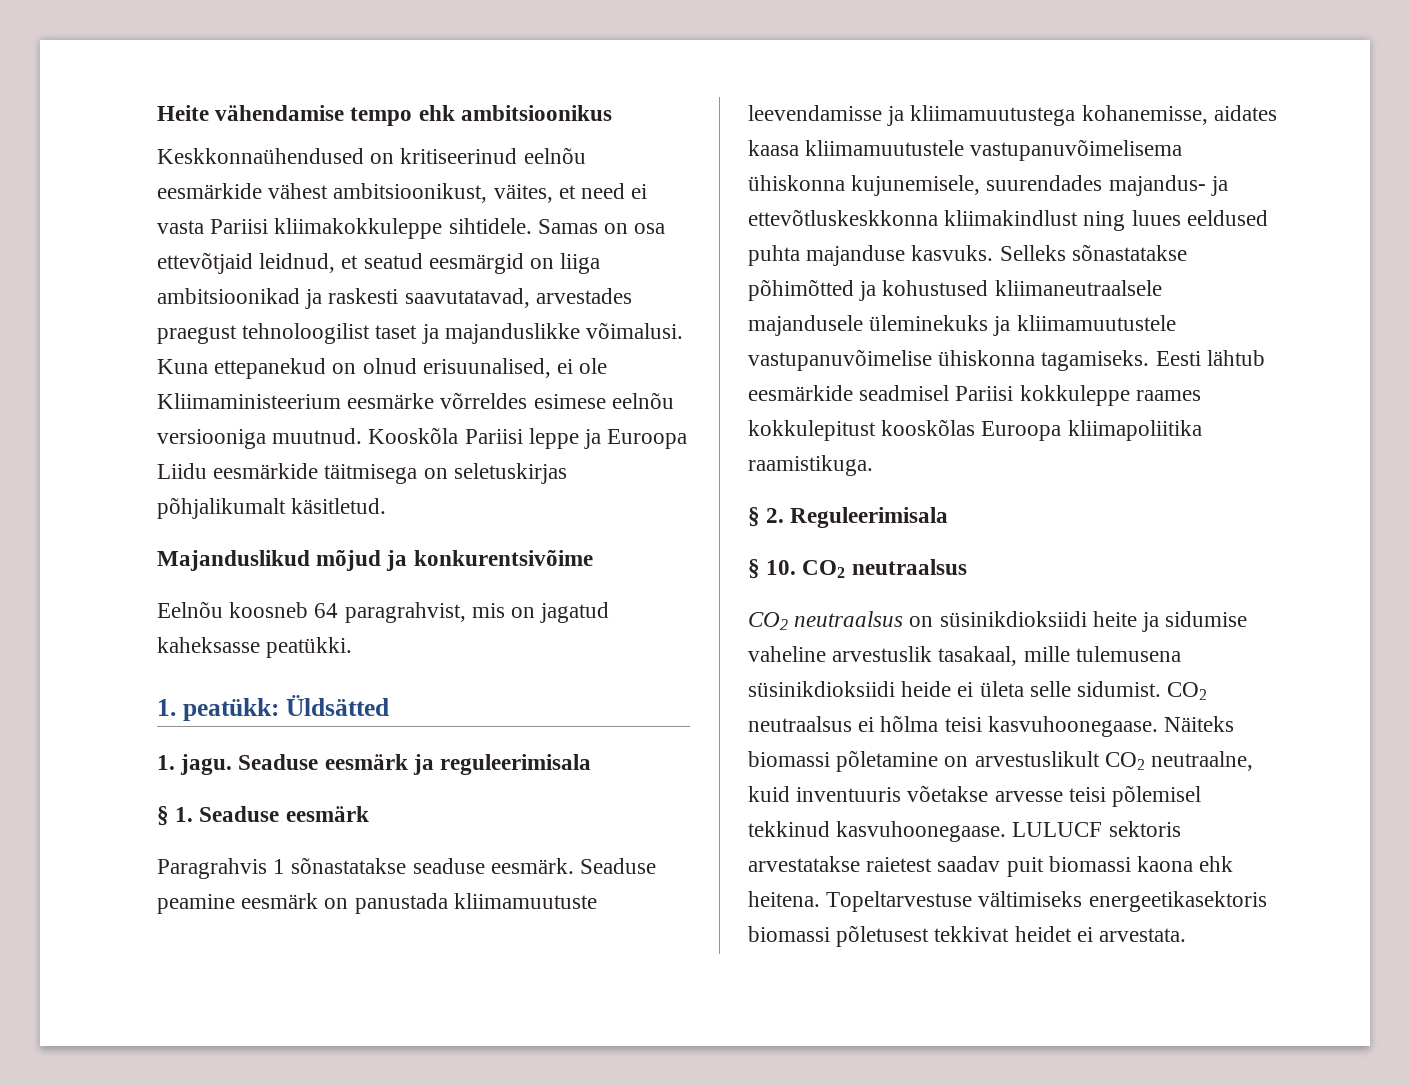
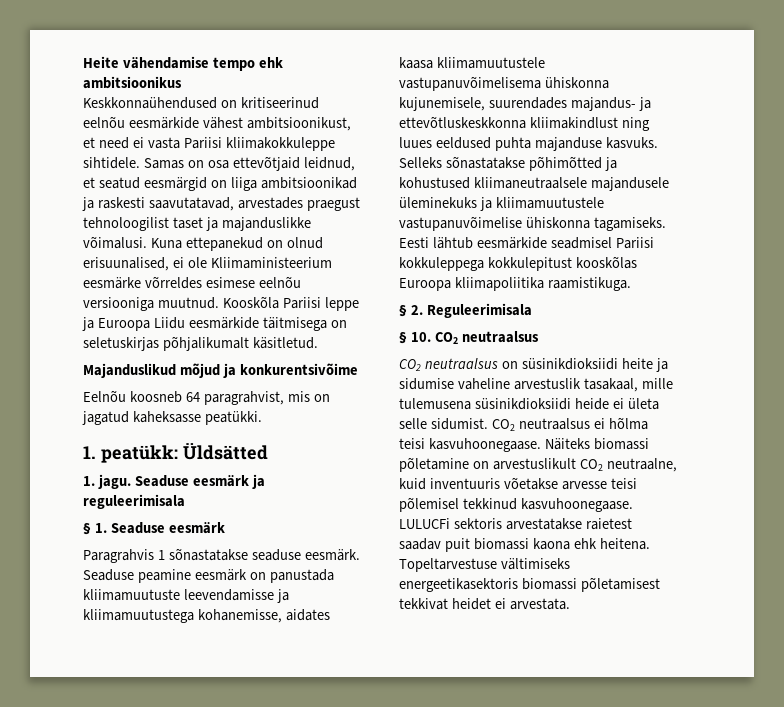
[493,184,553,203] väites, -> (351, 124) none
[1019,385,1201,406] kokkuleppe raames -> [399,257,484,271] kokkuleppega
[1012,822,1103,837] LULUCF -> [399,518,450,529] LULUCFi
[836,925,930,947] põletusest -> [580,577,660,592] põletamisest

